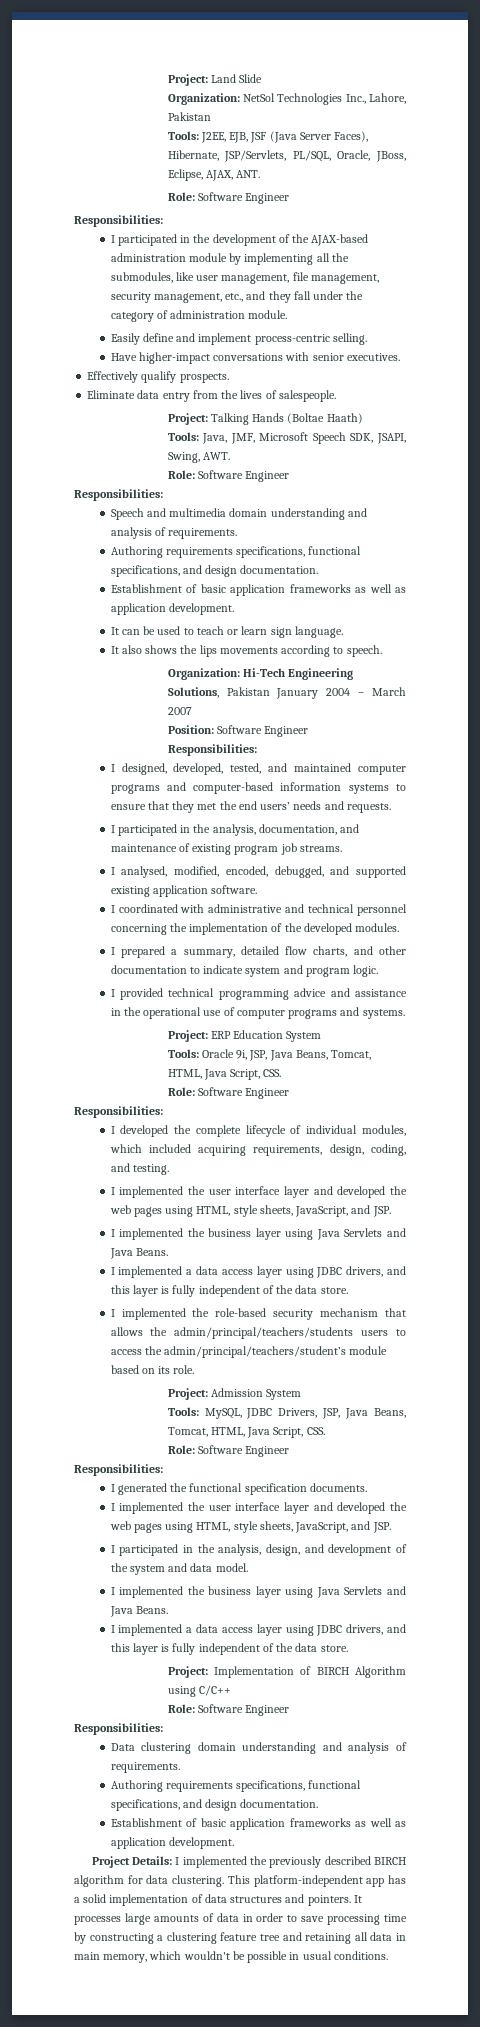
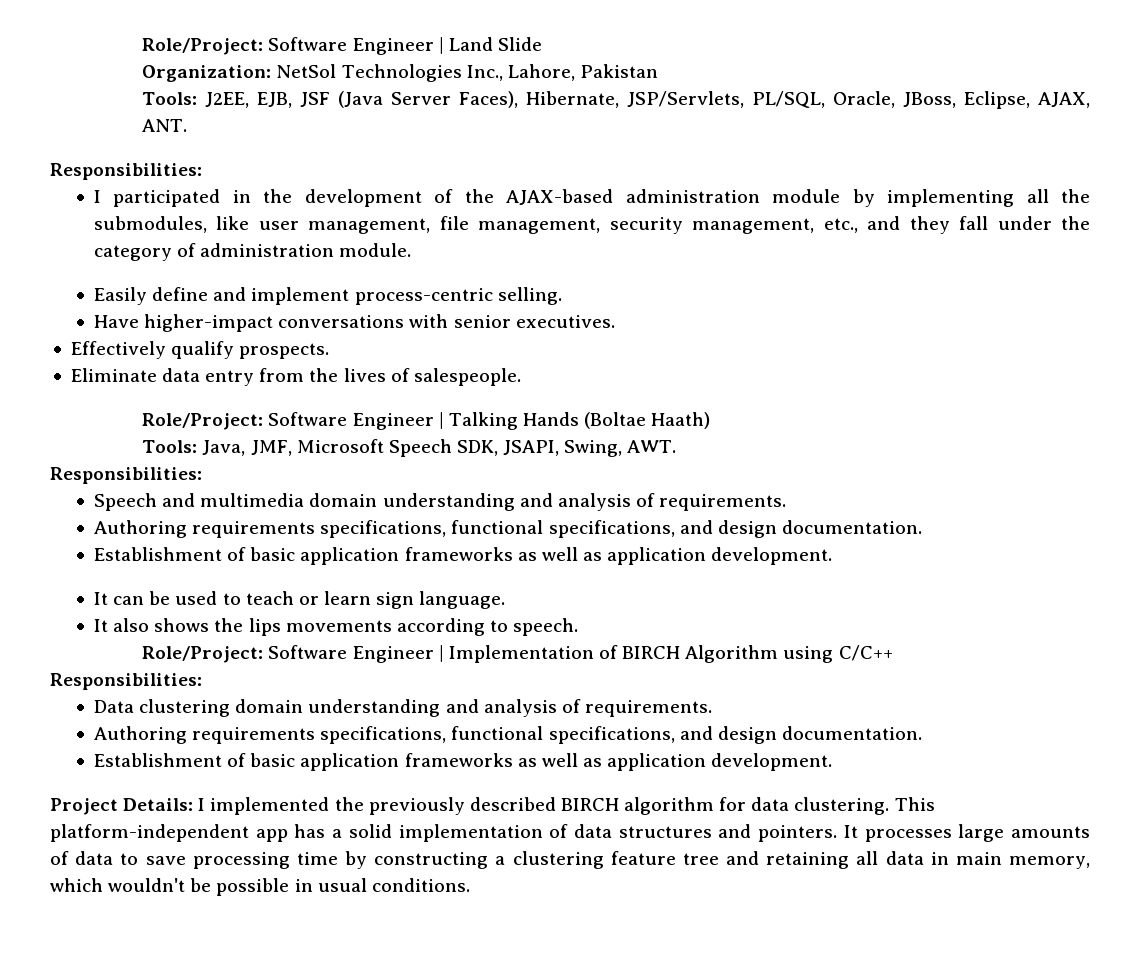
[167,74,208,86] Project: -> [142,37,444,55] Role/Project: Software Engineer |
[167,192,290,204] // Role: Software Engineer -> (188, 125) none
[167,413,208,425] Project: -> [142,412,444,430] Role/Project: Software Engineer |
[167,470,290,482] // Role: Software Engineer -> (677, 446) none
[167,668,354,680] [167,687,407,699] [167,707,192,715] [167,725,309,737] [167,744,257,756] [110,763,406,775] [110,782,406,794] [110,801,391,813] [110,824,360,836] [110,843,342,855] [110,866,407,878] [110,885,258,897] [110,904,407,916] [110,923,400,935] [110,946,406,958] [110,965,379,977] [110,988,407,1000] [110,1007,405,1019] [167,1030,322,1042] [167,1049,372,1061] [167,1069,282,1080] [167,1087,290,1099] [74,1106,163,1118] [110,1125,406,1137] [109,1144,406,1156] [110,1163,169,1175] [110,1186,407,1198] [109,1205,391,1217] [110,1228,406,1240] [109,1248,168,1259] [110,1266,406,1278] [110,1285,348,1297] [110,1308,406,1320] [110,1327,406,1339] [110,1346,388,1358] [110,1365,195,1374] [167,1388,302,1400] [167,1407,407,1419] [167,1427,325,1438] [167,1445,290,1457] [74,1464,163,1476] [110,1483,367,1495] [110,1502,407,1514] [109,1521,391,1533] [110,1544,407,1556] [110,1563,248,1575] [110,1586,406,1598] [109,1606,168,1617] [110,1624,406,1636] [110,1643,348,1655] [167,1666,208,1678] Organization: Hi-Tech Engineering Solutions, Pakistan January 2004 – March 2007 // Position: Software Engineer // Responsibilities: // I designed, developed, tested, and maintained computer programs and computer-based information systems to ensure that they met the end users’ needs and requests. // I participated in the analysis, documentation, and maintenance of existing program job streams. // I analysed, modified, encoded, debugged, and supported existing application software. // I coordinated with administrative and technical personnel concerning the implementation of the developed modules. // I prepared a summary, detailed flow charts, and other documentation to indicate system and program logic. // I provided technical programming advice and assistance in the operational use of computer programs and systems. // Project: ERP Education System // Tools: Oracle 9i, JSP, Java Beans, Tomcat, HTML, Java Script, CSS. // Role: Software Engineer // Responsibilities: // I developed the complete lifecycle of individual modules, which included acquiring requirements, design, coding, and testing. // I implemented the user interface layer and developed the web pages using HTML, style sheets, JavaScript, and JSP. // I implemented the business layer using Java Servlets and Java Beans. // I implemented a data access layer using JDBC drivers, and this layer is fully independent of the data store. // I implemented the role-based security mechanism that allows the admin/principal/teachers/students users to access the admin/principal/teachers/student’s module based on its role. // Project: Admission System // Tools: MySQL, JDBC Drivers, JSP, Java Beans, Tomcat, HTML, Java Script, CSS. // Role: Software Engineer // Responsibilities: // I generated the functional specification documents. // I implemented the user interface layer and developed the web pages using HTML, style sheets, JavaScript, and JSP. // I participated in the analysis, design, and development of the system and data model. // I implemented the business layer using Java Servlets and Java Beans. // I implemented a data access layer using JDBC drivers, and this layer is fully independent of the data store. // Project: -> [142,645,444,663] Role/Project: Software Engineer |
[167,1704,290,1716] // Role: Software Engineer -> (893, 653) none
[242,1913,284,1922] in order -> (114, 858) none

